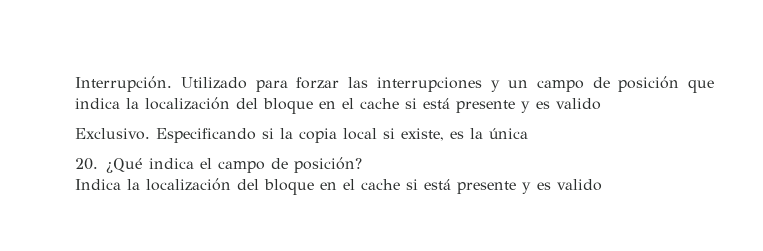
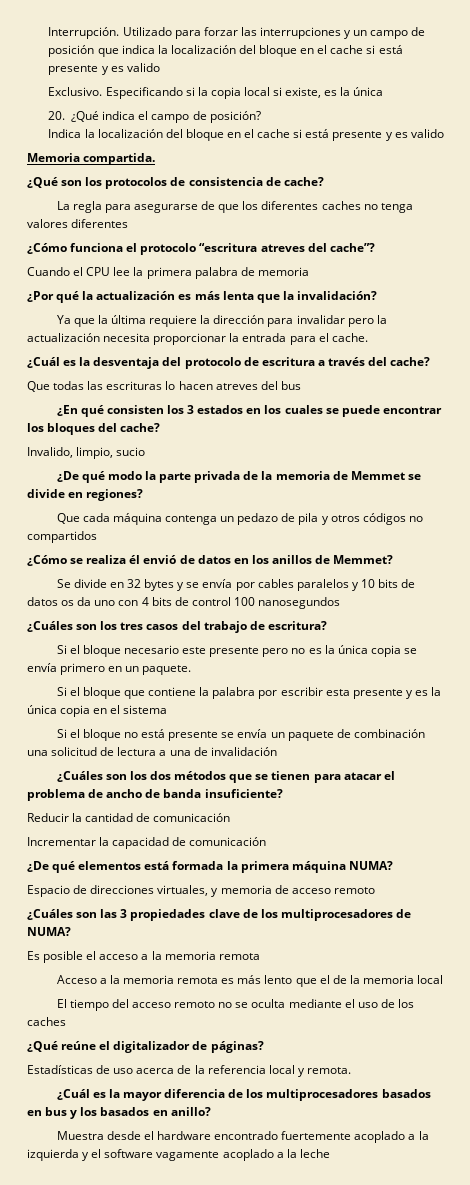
(603, 185) none -> [27,153,156,165] [27,177,324,189] [56,201,413,213] [27,219,129,228] [27,243,375,255] [27,267,309,279] [27,291,377,303] [56,315,387,327] [27,333,368,345] [27,357,431,369] [27,381,301,392] [56,405,442,417] [27,423,161,435] [27,447,146,459] [56,471,421,483] [27,489,144,501] [56,513,423,525] [27,531,97,543] [27,555,394,566] [56,579,416,591] [27,597,341,609] [27,621,327,633] [56,645,417,657] [27,663,192,675] [56,687,442,699] [27,705,168,717] [56,729,425,741] [27,747,277,756] [56,771,395,783] [27,789,283,801] [27,813,231,822] [27,837,267,849] [27,861,393,873] [27,885,375,897] [27,909,411,921] [27,927,71,936] [27,951,260,963] [56,975,444,987] [56,999,414,1011] [27,1017,66,1026] [27,1041,264,1053] [27,1065,351,1077] [56,1089,431,1101] [27,1107,211,1119] [56,1131,429,1143] [27,1149,330,1161] // Memoria compartida. // ¿Qué son los protocolos de consistencia de cache? // La regla para asegurarse de que los diferentes caches no tenga valores diferentes // ¿Cómo funciona el protocolo “escritura atreves del cache”? // Cuando el CPU lee la primera palabra de memoria // ¿Por qué la actualización es más lenta que la invalidación? // Ya que la última requiere la dirección para invalidar pero la actualización necesita proporcionar la entrada para el cache. // ¿Cuál es la desventaja del protocolo de escritura a través del cache? // Que todas las escrituras lo hacen atreves del bus // ¿En qué consisten los 3 estados en los cuales se puede encontrar los bloques del cache? // Invalido, limpio, sucio // ¿De qué modo la parte privada de la memoria de Memmet se divide en regiones? // Que cada máquina contenga un pedazo de pila y otros códigos no compartidos // ¿Cómo se realiza él envió de datos en los anillos de Memmet? // Se divide en 32 bytes y se envía por cables paralelos y 10 bits de datos os da uno con 4 bits de control 100 nanosegundos // ¿Cuáles son los tres casos del trabajo de escritura? // Si el bloque necesario este presente pero no es la única copia se envía primero en un paquete. // Si el bloque que contiene la palabra por escribir esta presente y es la única copia en el sistema // Si el bloque no está presente se envía un paquete de combinación una solicitud de lectura a una de invalidación // ¿Cuáles son los dos métodos que se tienen para atacar el problema de ancho de banda insuficiente? // Reducir la cantidad de comunicación // Incrementar la capacidad de comunicación // ¿De qué elementos está formada la primera máquina NUMA? // Espacio de direcciones virtuales, y memoria de acceso remoto // ¿Cuáles son las 3 propiedades clave de los multiprocesadores de NUMA? // Es posible el acceso a la memoria remota // Acceso a la memoria remota es más lento que el de la memoria local // El tiempo del acceso remoto no se oculta mediante el uso de los caches // ¿Qué reúne el digitalizador de páginas? // Estadísticas de uso acerca de la referencia local y remota. // ¿Cuál es la mayor diferencia de los multiprocesadores basados en bus y los basados en anillo? // Muestra desde el hardware encontrado fuertemente acoplado a la izquierda y el software vagamente acoplado a la leche

